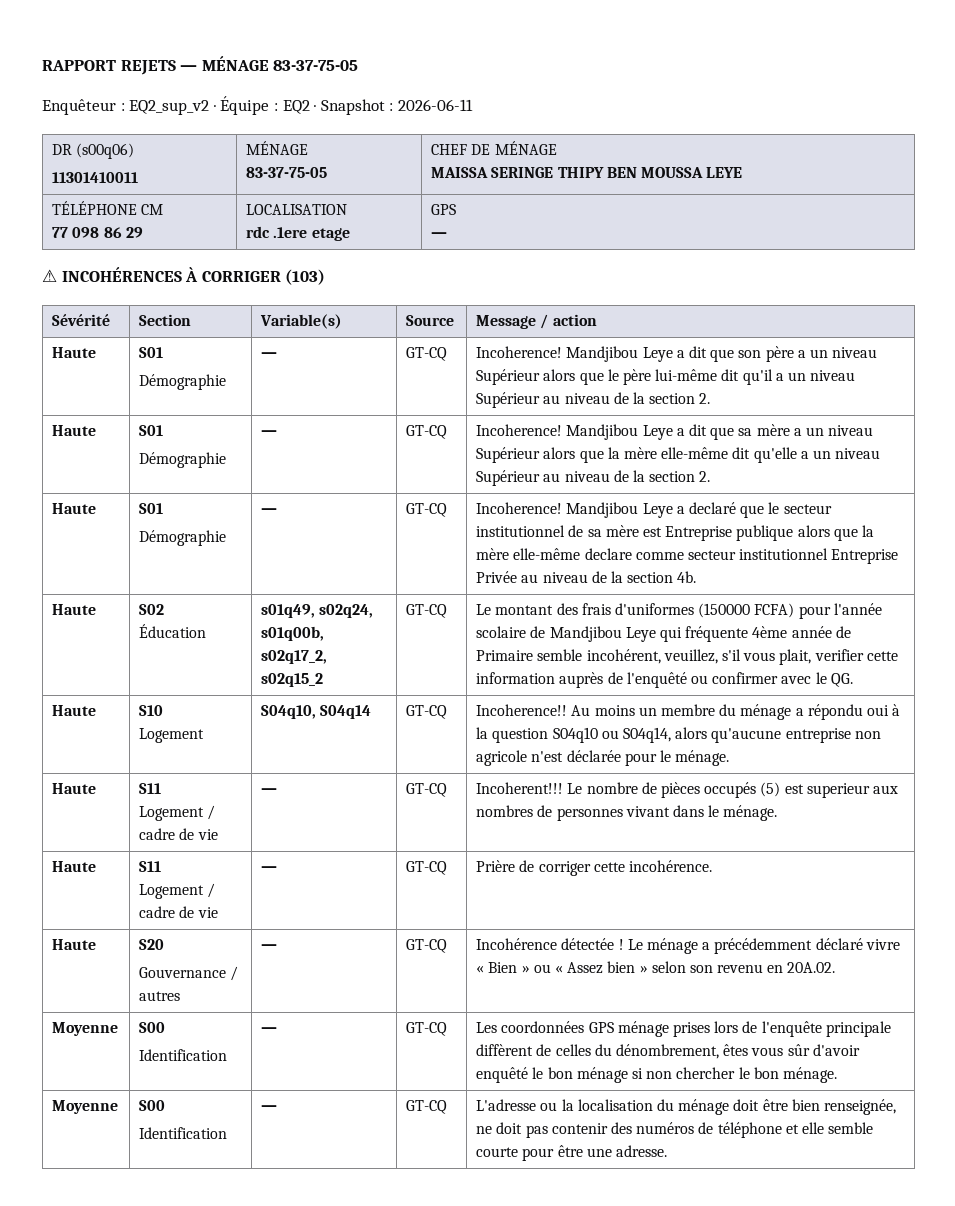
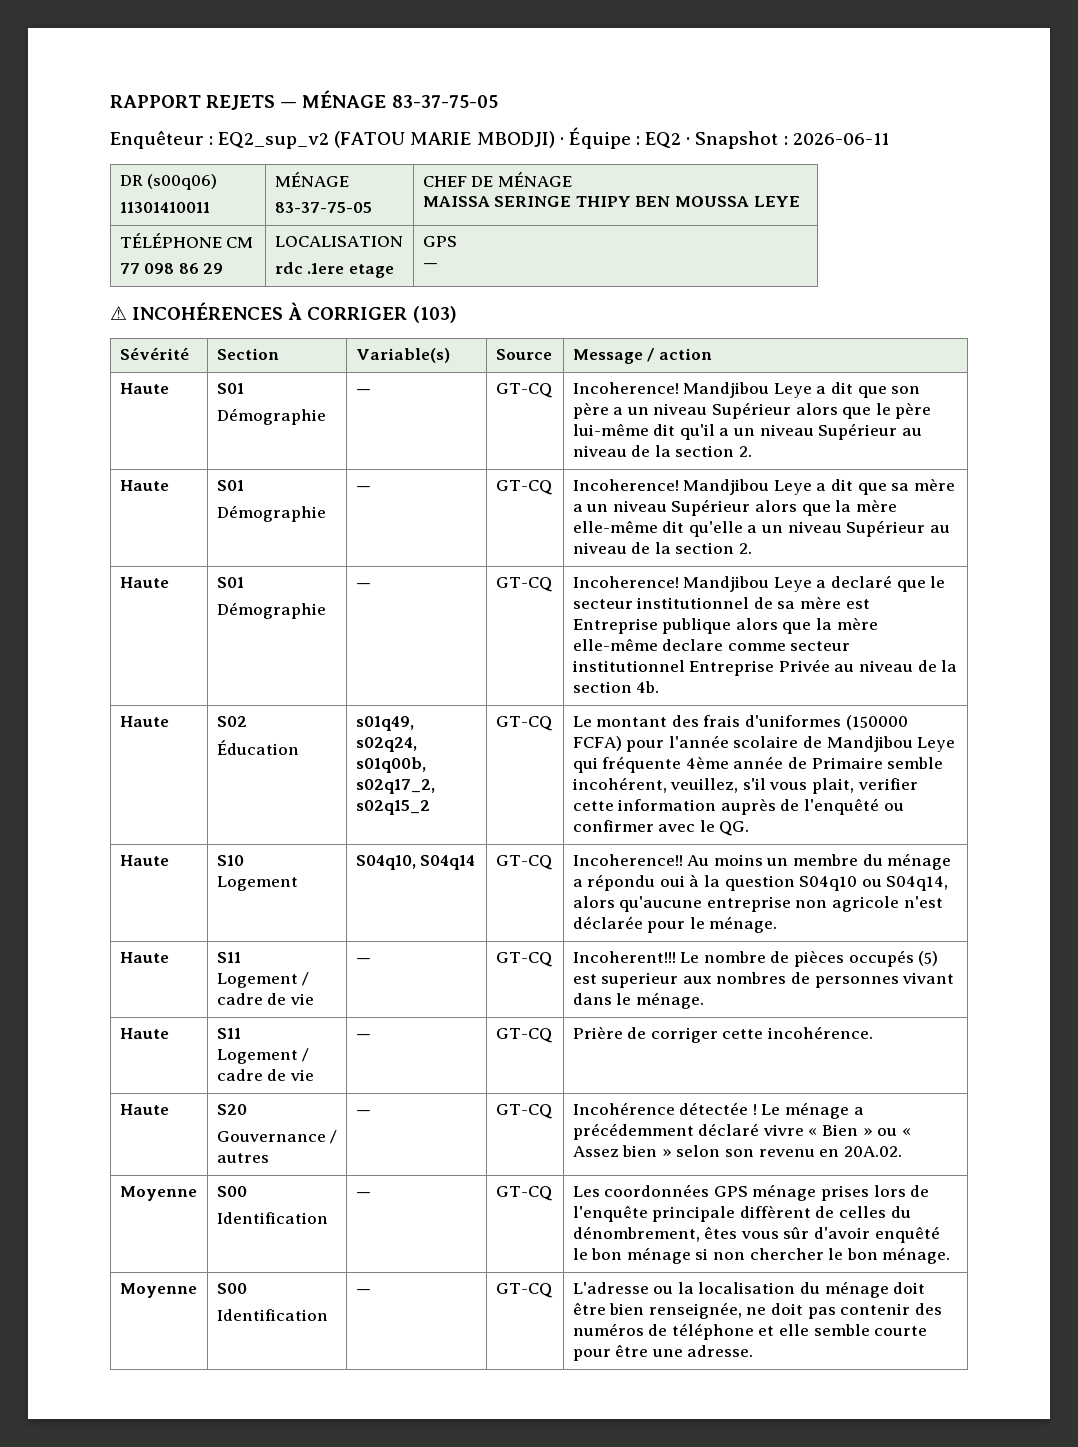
(210, 107) none -> [334,131,555,148] (FATOU MARIE MBODJI)

